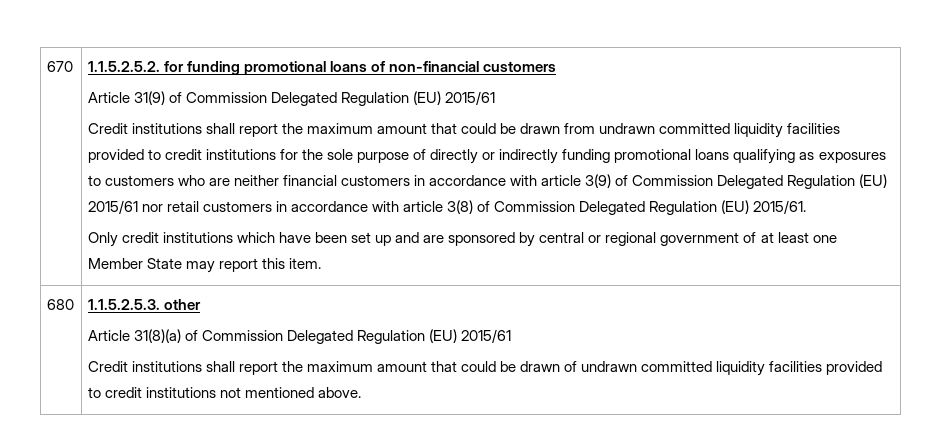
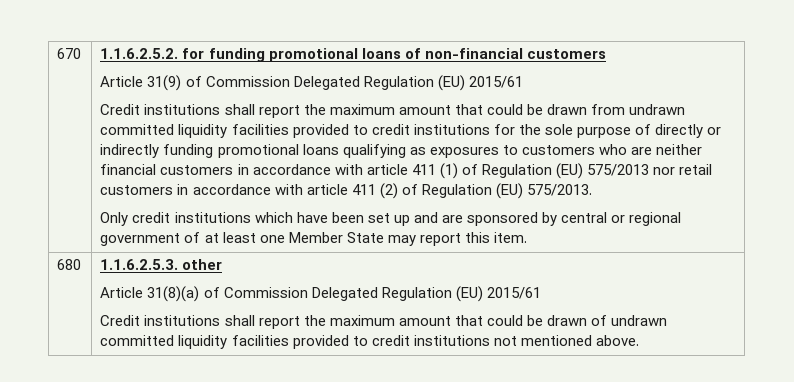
[87,61,160,72] 1.1.5.2.5.2. -> [100,48,179,59] 1.1.6.2.5.2.
[585,174,888,189] [87,200,138,214] 3(9) of Commission Delegated Regulation (EU) 2015/61 -> [411,163,649,179] 411 (1) of Regulation (EU) 575/2013
[447,200,807,215] 3(8) of Commission Delegated Regulation (EU) 2015/61. -> [351,183,592,199] 411 (2) of Regulation (EU) 575/2013.
[87,299,160,310] 1.1.5.2.5.3. -> [100,259,179,270] 1.1.6.2.5.3.

